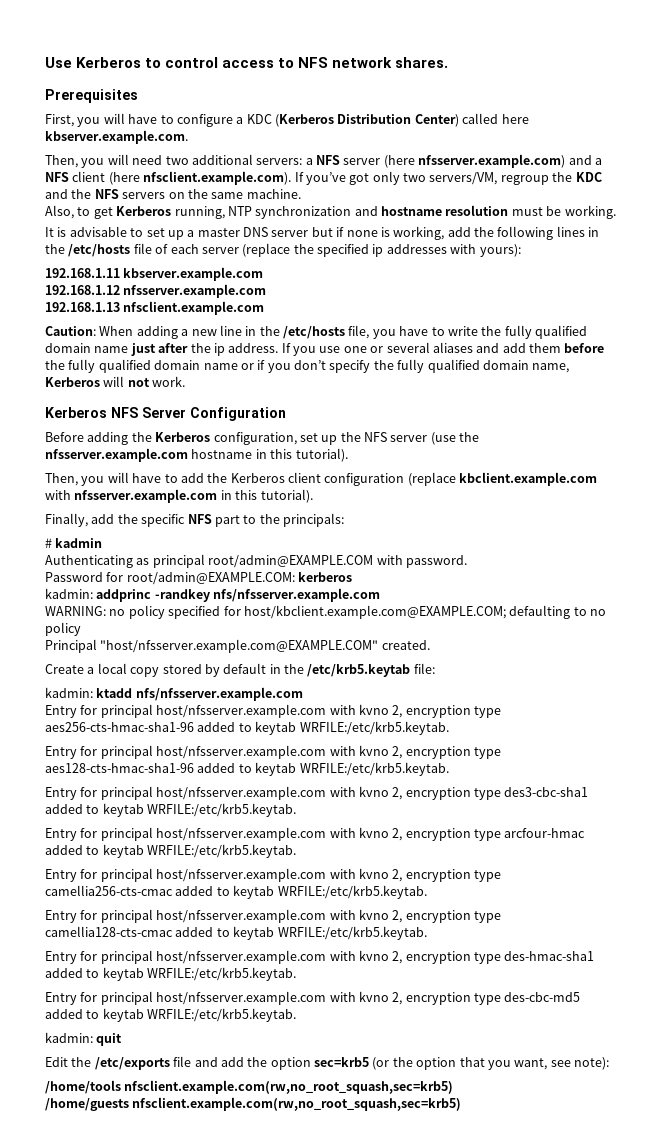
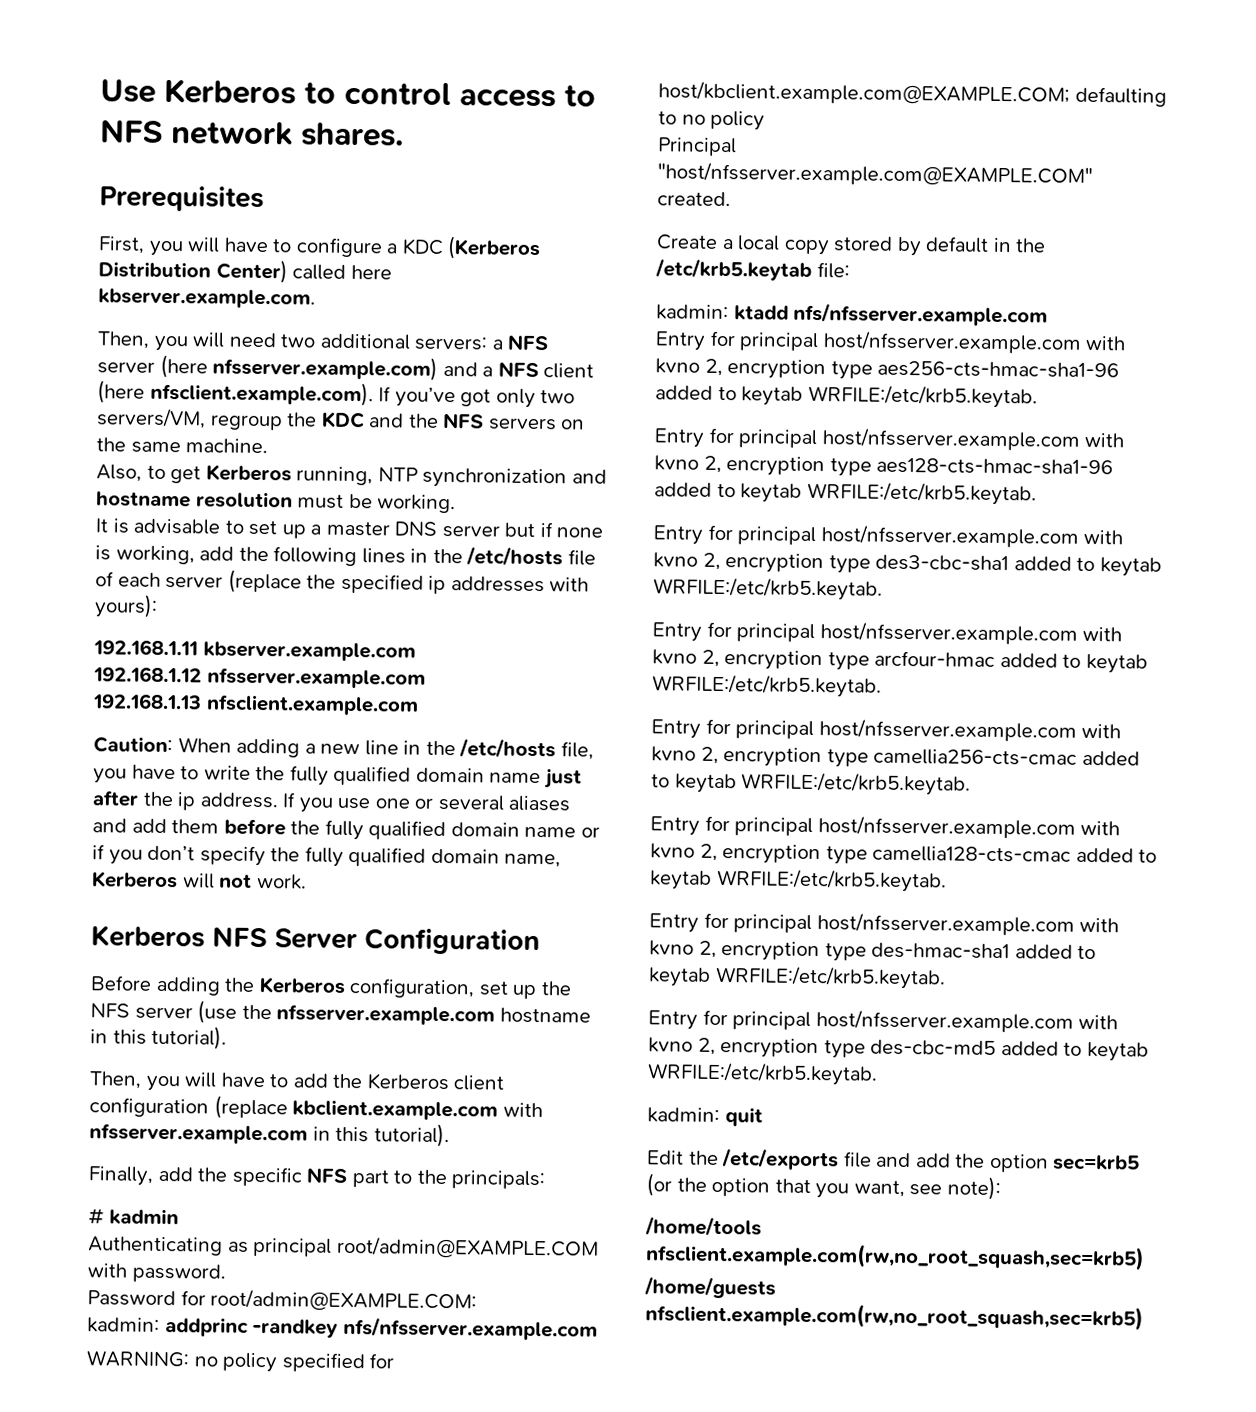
[298,572,353,582] kerberos -> (478, 1301) none

